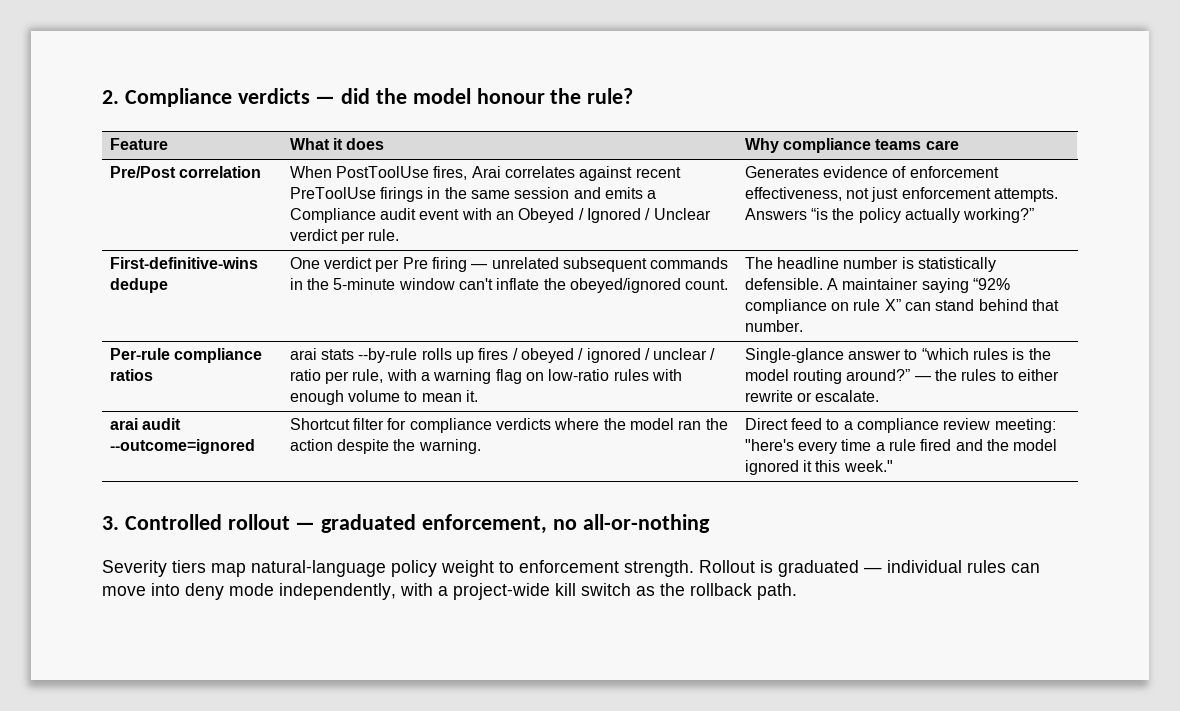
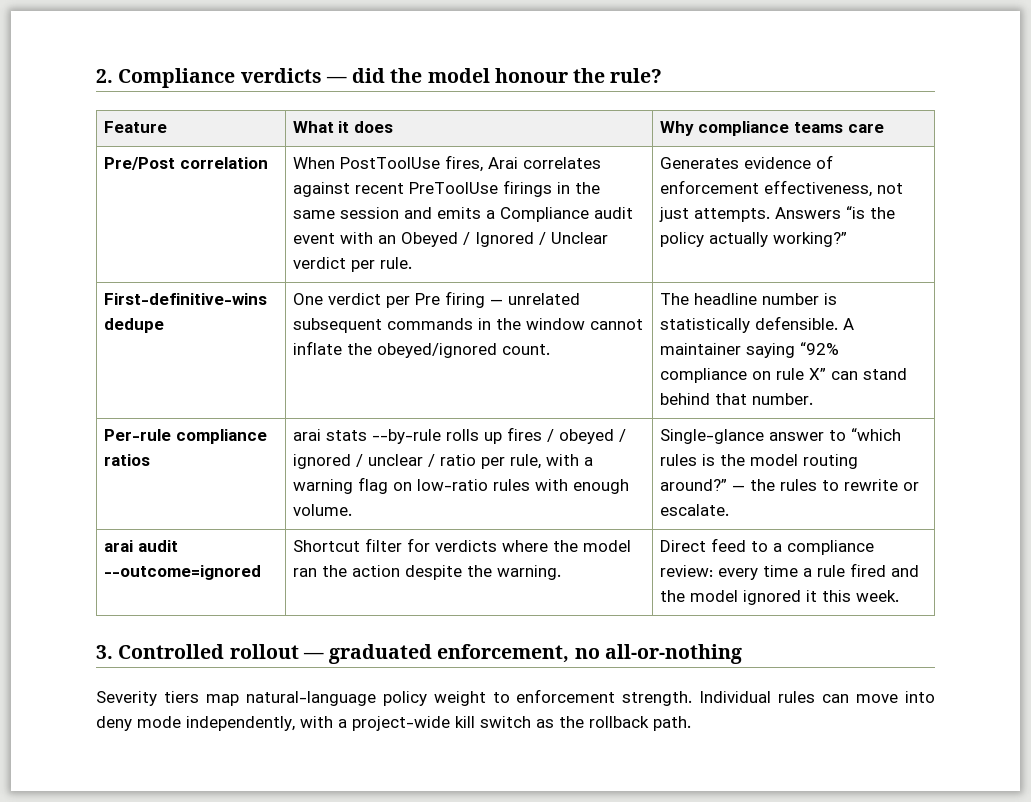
[901,187,991,199] enforcement -> (689, 214) none
[333,278,493,290] 5-minute window can't -> [525,318,643,330] window cannot
[347,390,478,402] volume to mean it. -> [292,504,352,516] volume.
[1017,369,1059,381] either -> (839, 485) none
[409,418,492,433] compliance -> (430, 545) none
[943,418,1056,433] [744,439,794,451] review meeting: "here's -> [659,565,713,577] review:
[843,460,893,472] week." -> [855,590,899,602] week.
[699,560,962,577] Rollout is graduated — individual -> [699,691,772,703] Individual

